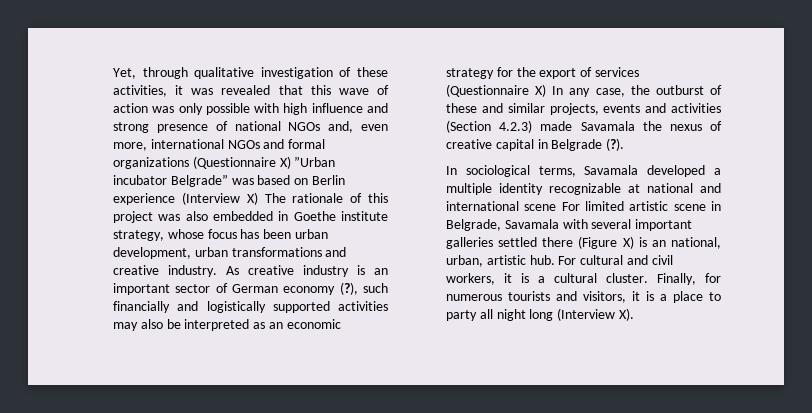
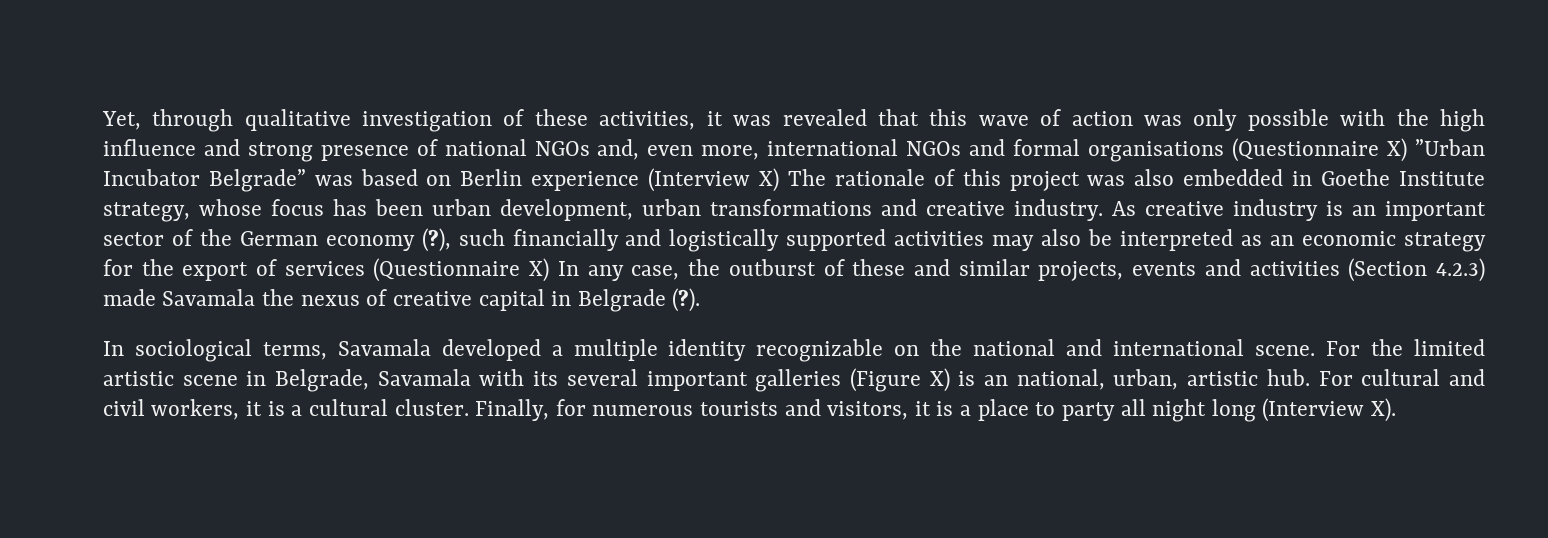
(280, 108) none -> [1396,109,1429,126] the
[113,157,190,169] organizations -> [1088,141,1225,162] organisations
[113,175,168,185] incubator -> [102,169,200,186] Incubator
[341,211,388,221] institute -> [1399,171,1486,186] Institute
(228, 288) none -> [199,229,232,246] the
[628,184,641,193] at -> [894,339,963,356] on the
[524,202,580,211] scene For -> [1255,339,1404,356] scene. For the
(588, 224) none -> [533,371,559,386] its
[498,237,574,247] settled there -> (842, 380) none

